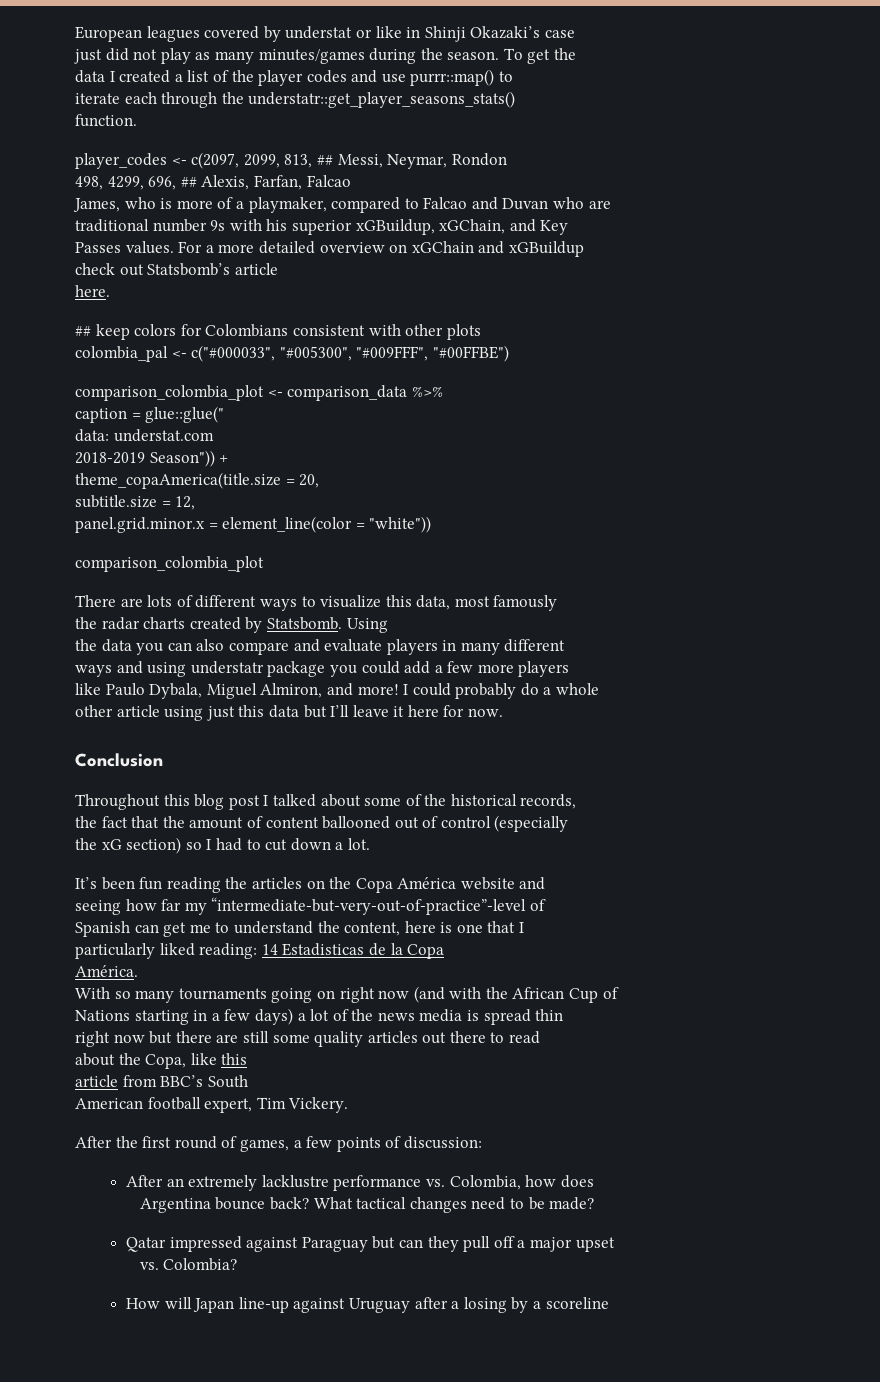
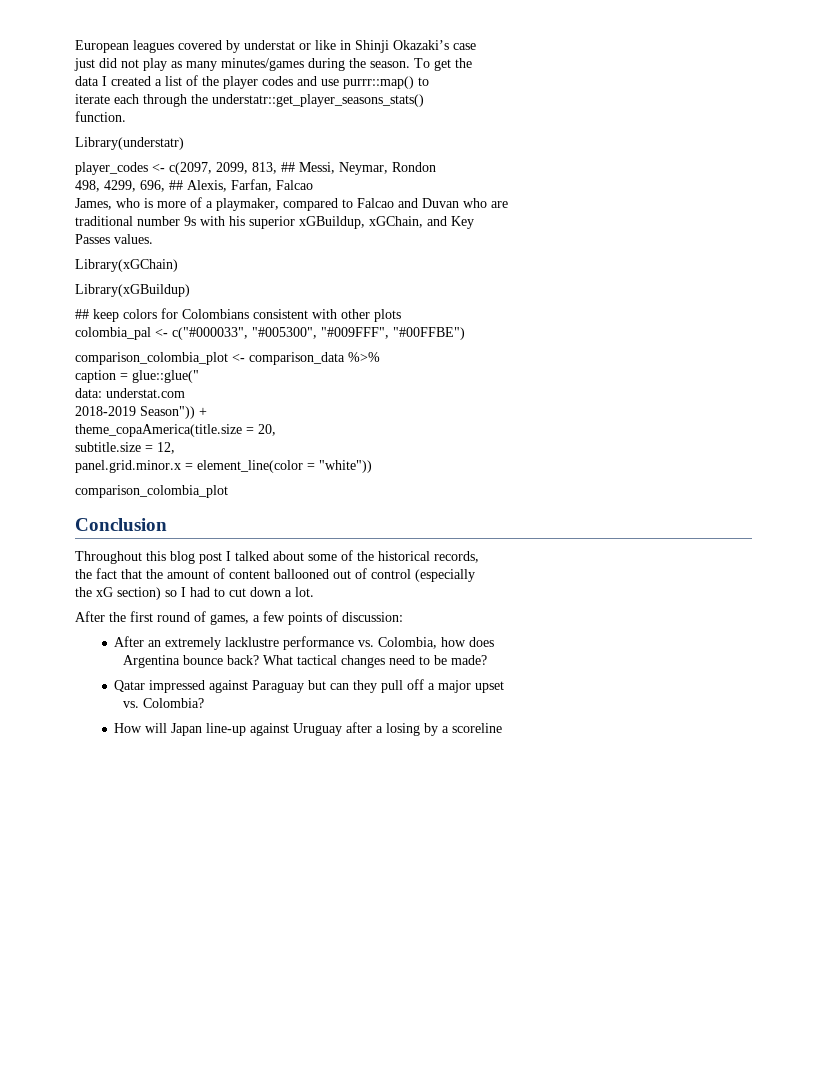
(137, 120) none -> [75,137,184,150] // Library(understatr)
[178,241,584,257] [75,263,278,276] [75,285,110,297] For a more detailed overview on xGChain and xGBuildup // check out Statsbomb’s article // here. -> [75,259,178,272] [75,284,190,297] // Library(xGChain) // Library(xGBuildup)
[75,595,558,611] [75,617,388,633] [75,639,566,655] [75,661,570,677] [75,683,600,699] [75,705,504,721] // There are lots of different ways to visualize this data, most famously // the radar charts created by Statsbomb. Using // the data you can also compare and evaluate players in many different // ways and using understatr package you could add a few more players // like Paulo Dybala, Miguel Almiron, and more! I could probably do a whole // other article using just this data but I’ll leave it here for now. -> (228, 491) none
[75,877,546,893] [75,897,546,915] [75,921,525,937] [75,943,445,959] [75,965,138,977] [75,986,619,1003] [75,1008,564,1025] [75,1031,541,1047] [75,1053,248,1069] [75,1075,248,1088] [75,1097,349,1113] // It’s been fun reading the articles on the Copa América website and // seeing how far my “intermediate-but-very-out-of-practice”-level of // Spanish can get me to understand the content, here is one that I // particularly liked reading: 14 Estadisticas de la Copa // América. // With so many tournaments going on right now (and with the African Cup of // Nations starting in a few days) a lot of the news media is spread thin // right now but there are still some quality articles out there to read // about the Copa, like this // article from BBC’s South // American football expert, Tim Vickery. -> (314, 592) none

